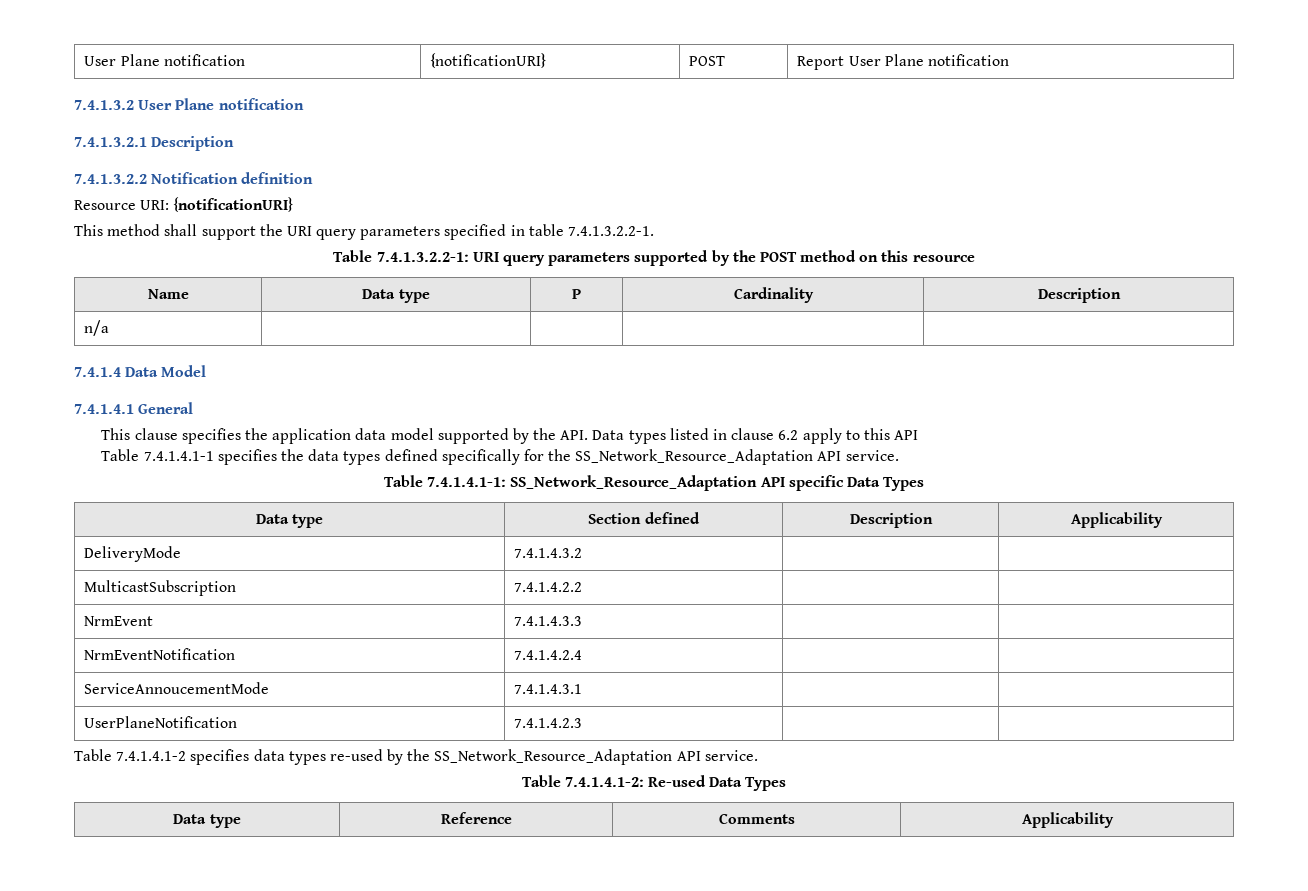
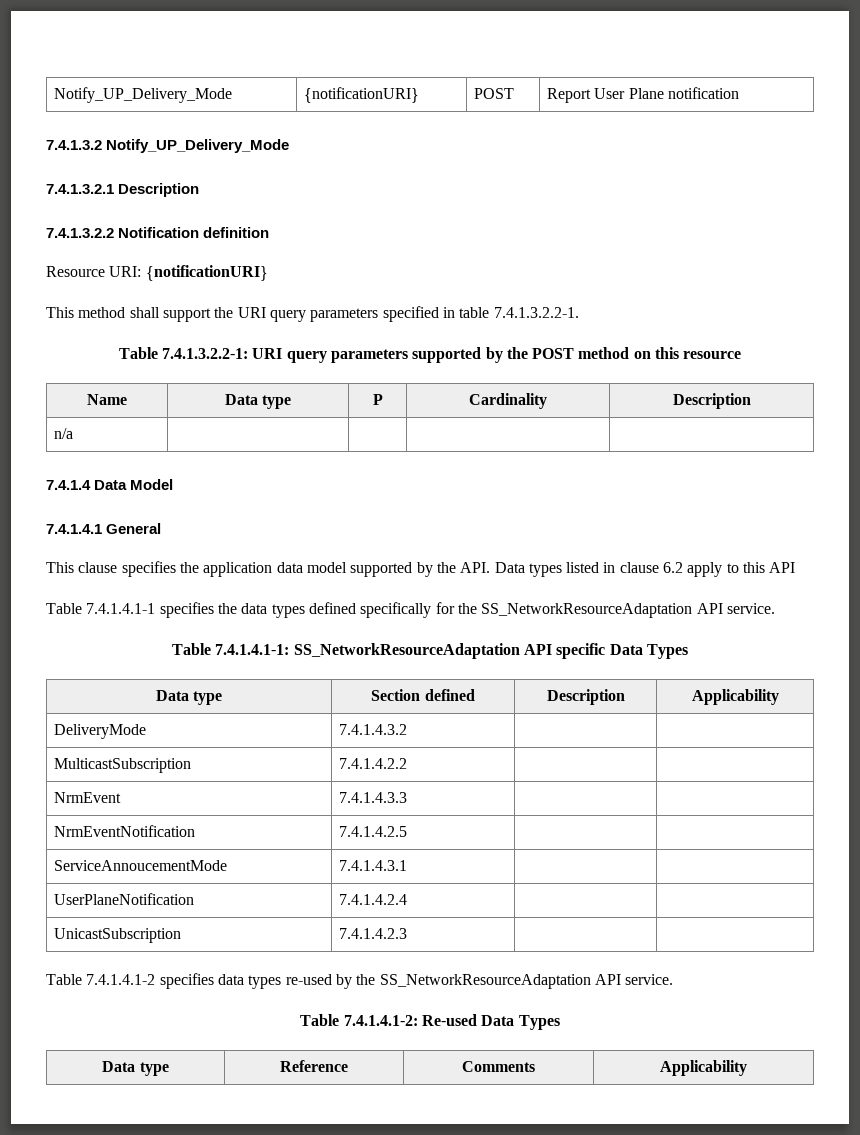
[84,54,245,66] User Plane notification -> [53,87,232,103] Notify_UP_Delivery_Mode
[138,98,304,110] User Plane notification -> [106,139,290,153] Notify_UP_Delivery_Mode
[575,449,814,465] SS_Network_Resource_Adaptation -> [481,603,693,618] SS_NetworkResourceAdaptation
[510,475,758,491] SS_Network_Resource_Adaptation -> [293,643,520,659] SS_NetworkResourceAdaptation
[514,650,583,660] 7.4.1.4.2.4 -> [338,826,407,837] 7.4.1.4.2.5
(238, 722) none -> [338,894,407,905] [53,928,181,943] | 7.4.1.4.2.4 | | // UnicastSubscription
[434,749,673,765] SS_Network_Resource_Adaptation -> [379,974,591,989] SS_NetworkResourceAdaptation

